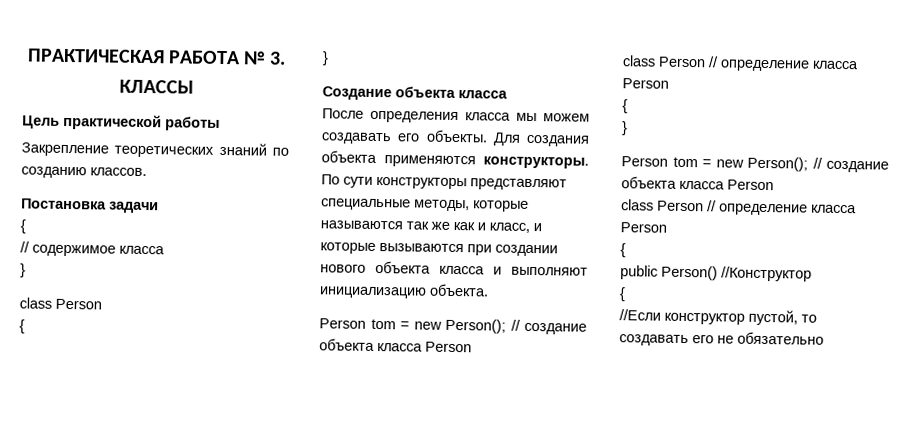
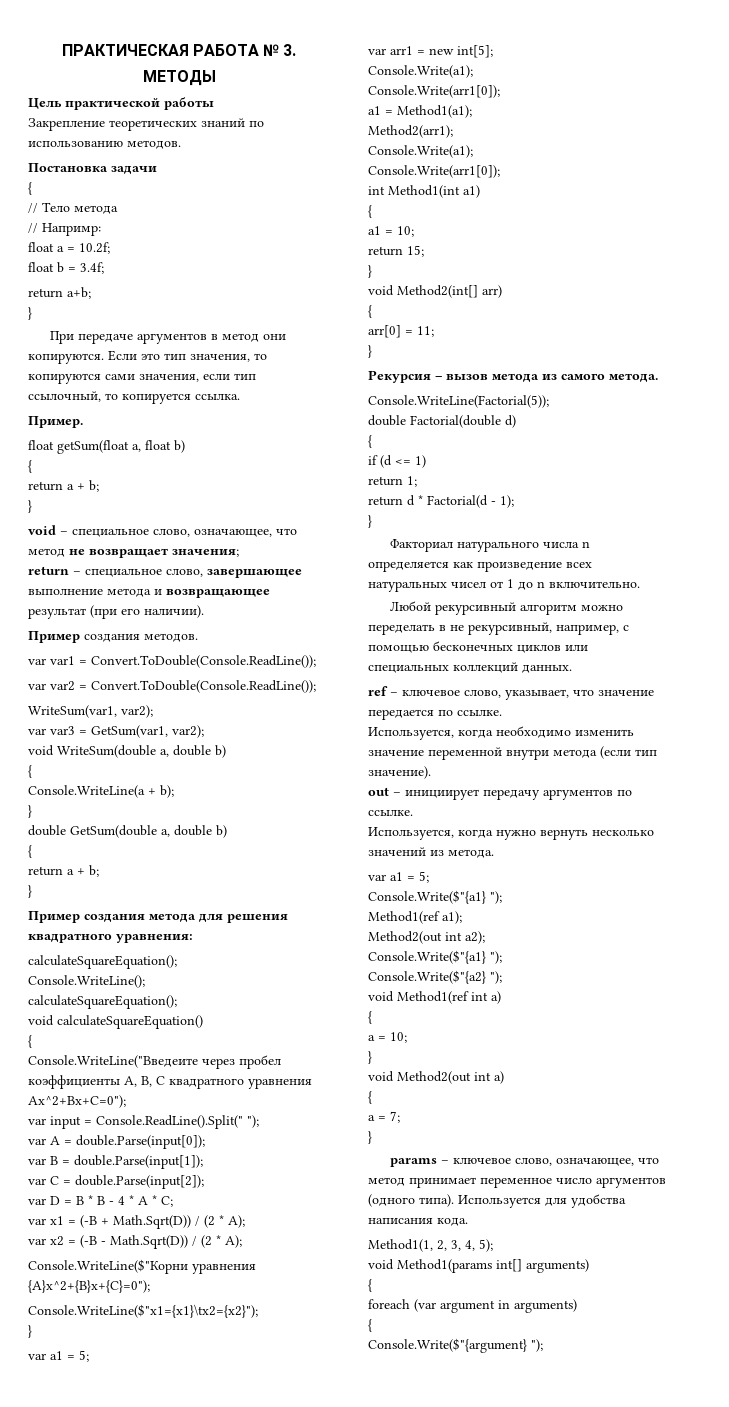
[118,79,194,94] КЛАССЫ -> [142,70,216,86] МЕТОДЫ
[21,166,147,179] созданию классов. -> [28,140,181,149] использованию методов.
[32,244,165,257] [20,263,26,278] [19,297,102,310] [19,319,25,334] [322,51,329,66] [322,86,508,101] [322,108,590,124] [321,129,590,147] [321,150,589,169] [321,174,567,191] [321,198,529,212] [320,220,542,233] [320,242,558,257] [320,260,588,276] [319,283,489,299] [319,318,587,335] [319,338,472,353] [622,55,859,72] [622,78,669,89] [622,99,628,114] [622,121,628,136] [621,156,889,173] [621,176,774,191] [621,199,857,216] [620,222,667,233] [620,243,626,258] [620,265,812,282] [619,287,626,302] [619,309,817,326] [619,331,824,347] содержимое класса // } // class Person // { // } // Создание объекта класса // После определения класса мы можем создавать его объекты. Для создания объекта применяются конструкторы. По сути конструкторы представляют специальные методы, которые называются так же как и класс, и которые вызываются при создании нового объекта класса и выполняют инициализацию объекта. // Person tom = new Person(); // создание объекта класса Person // class Person // определение класса Person // { // } // Person tom = new Person(); // создание объекта класса Person // class Person // определение класса Person // { // public Person() //Конструктор // { // //Если конструктор пустой, то создавать его не обязательно -> [42,202,118,214] [28,223,101,236] [28,242,110,254] [28,262,104,274] [28,287,91,299] [28,307,32,320] [49,331,286,344] [28,350,267,364] [28,373,256,384] [28,391,240,404] [28,416,83,428] [28,440,185,454] [28,460,32,473] [28,480,99,492] [28,500,32,513] [28,525,297,537] [28,548,239,558] [28,566,302,578] [28,588,270,598] [28,605,204,619] [28,631,198,643] [28,655,316,668] [28,680,316,693] [28,705,153,718] [28,725,204,738] [28,745,226,758] [28,765,32,778] [28,785,174,798] [28,805,32,818] [28,825,227,838] [28,845,32,858] [28,865,99,877] [28,885,32,898] [28,911,288,923] [28,933,193,943] [28,955,177,969] [28,975,145,988] [28,995,177,1009] [28,1015,203,1029] [28,1035,32,1048] [28,1055,281,1069] [28,1075,312,1089] [28,1095,126,1108] [28,1115,259,1129] [28,1135,205,1149] [28,1155,203,1169] [28,1175,204,1189] [28,1195,173,1207] [28,1215,245,1229] [28,1235,242,1249] [28,1259,256,1274] [28,1280,150,1293] [28,1304,258,1318] [28,1325,32,1338] [28,1350,89,1362] [368,45,493,58] [368,65,473,78] [368,85,500,98] [368,105,472,118] [368,125,453,138] [368,145,473,158] [368,165,500,178] [368,185,480,198] [368,205,372,218] [368,226,414,237] [368,245,424,257] [368,265,372,278] [368,285,502,298] [368,305,372,318] [368,325,434,338] [368,345,372,358] [368,370,658,383] [368,395,549,408] [368,415,516,428] [368,435,372,448] [368,455,426,468] [368,476,417,487] [368,495,514,508] [368,515,372,528] [389,539,590,552] [368,561,592,572] [368,579,640,592] [389,601,623,615] [368,622,629,635] [368,641,588,653] [368,662,572,673] [368,686,654,700] [368,709,502,720] [368,726,634,740] [368,746,657,760] [368,766,431,779] [368,787,632,800] [368,810,413,816] [368,827,654,840] [368,847,494,858] [368,871,429,883] [368,890,502,904] [368,911,462,924] [368,931,485,944] [368,950,502,964] [368,970,502,984] [368,991,501,1004] [368,1011,372,1024] [368,1032,407,1043] [368,1051,372,1064] [368,1071,504,1084] [368,1091,372,1104] [368,1111,400,1123] [368,1131,372,1144] [389,1157,659,1167] [368,1177,666,1188] [368,1194,626,1208] [368,1218,468,1226] [368,1239,493,1252] [368,1259,589,1273] [368,1279,372,1292] [368,1299,577,1313] [368,1319,372,1332] [368,1338,543,1353] Тело метода // // Напримр: // float a = 10.2f; // float b = 3.4f; // return a+b; // } // При передаче аргументов в метод они копируются. Если это тип значения, то копируются сами значения, если тип ссылочный, то копируется ссылка. // Пример. // float getSum(float a, float b) // { // return a + b; // } // void – специальное слово, означающее, что метод не возвращает значения; // return – специальное слово, завершающее выполнение метода и возвращающее результат (при его наличии). // Пример создания методов. // var var1 = Convert.ToDouble(Console.ReadLine()); // var var2 = Convert.ToDouble(Console.ReadLine()); // WriteSum(var1, var2); // var var3 = GetSum(var1, var2); // void WriteSum(double a, double b) // { // Console.WriteLine(a + b); // } // double GetSum(double a, double b) // { // return a + b; // } // Пример создания метода для решения квадратного уравнения: // calculateSquareEquation(); // Console.WriteLine(); // calculateSquareEquation(); // void calculateSquareEquation() // { // Console.WriteLine("Введеите через пробел коэффициенты A, B, C квадратного уравнения Ax^2+Bx+C=0"); // var input = Console.ReadLine().Split(" "); // var A = double.Parse(input[0]); // var B = double.Parse(input[1]); // var C = double.Parse(input[2]); // var D = B * B - 4 * A * C; // var x1 = (-B + Math.Sqrt(D)) / (2 * A); // var x2 = (-B - Math.Sqrt(D)) / (2 * A); // Console.WriteLine($"Корни уравнения {A}x^2+{B}x+{C}=0"); // Console.WriteLine($"x1={x1}\tx2={x2}"); // } // var a1 = 5; // var arr1 = new int[5]; // Console.Write(a1); // Console.Write(arr1[0]); // a1 = Method1(a1); // Method2(arr1); // Console.Write(a1); // Console.Write(arr1[0]); // int Method1(int a1) // { // a1 = 10; // return 15; // } // void Method2(int[] arr) // { // arr[0] = 11; // } // Рекурсия – вызов метода из самого метода. // Console.WriteLine(Factorial(5)); // double Factorial(double d) // { // if (d <= 1) // return 1; // return d * Factorial(d - 1); // } // Факториал натурального числа n определяется как произведение всех натуральных чисел от 1 до n включительно. // Любой рекурсивный алгоритм можно переделать в не рекурсивный, например, с помощью бесконечных циклов или специальных коллекций данных. // ref – ключевое слово, указывает, что значение передается по ссылке. // Используется, когда необходимо изменить значение переменной внутри метода (если тип значение). // out – инициирует передачу аргументов по ссылке. // Используется, когда нужно вернуть несколько значений из метода. // var a1 = 5; // Console.Write($"{a1} "); // Method1(ref a1); // Method2(out int a2); // Console.Write($"{a1} "); // Console.Write($"{a2} "); // void Method1(ref int a) // { // a = 10; // } // void Method2(out int a) // { // a = 7; // } // params – ключевое слово, означающее, что метод принимает переменное число аргументов (одного типа). Используется для удобства написания кода. // Method1(1, 2, 3, 4, 5); // void Method1(params int[] arguments) // { // foreach (var argument in arguments) // { // Console.Write($"{argument} ");

